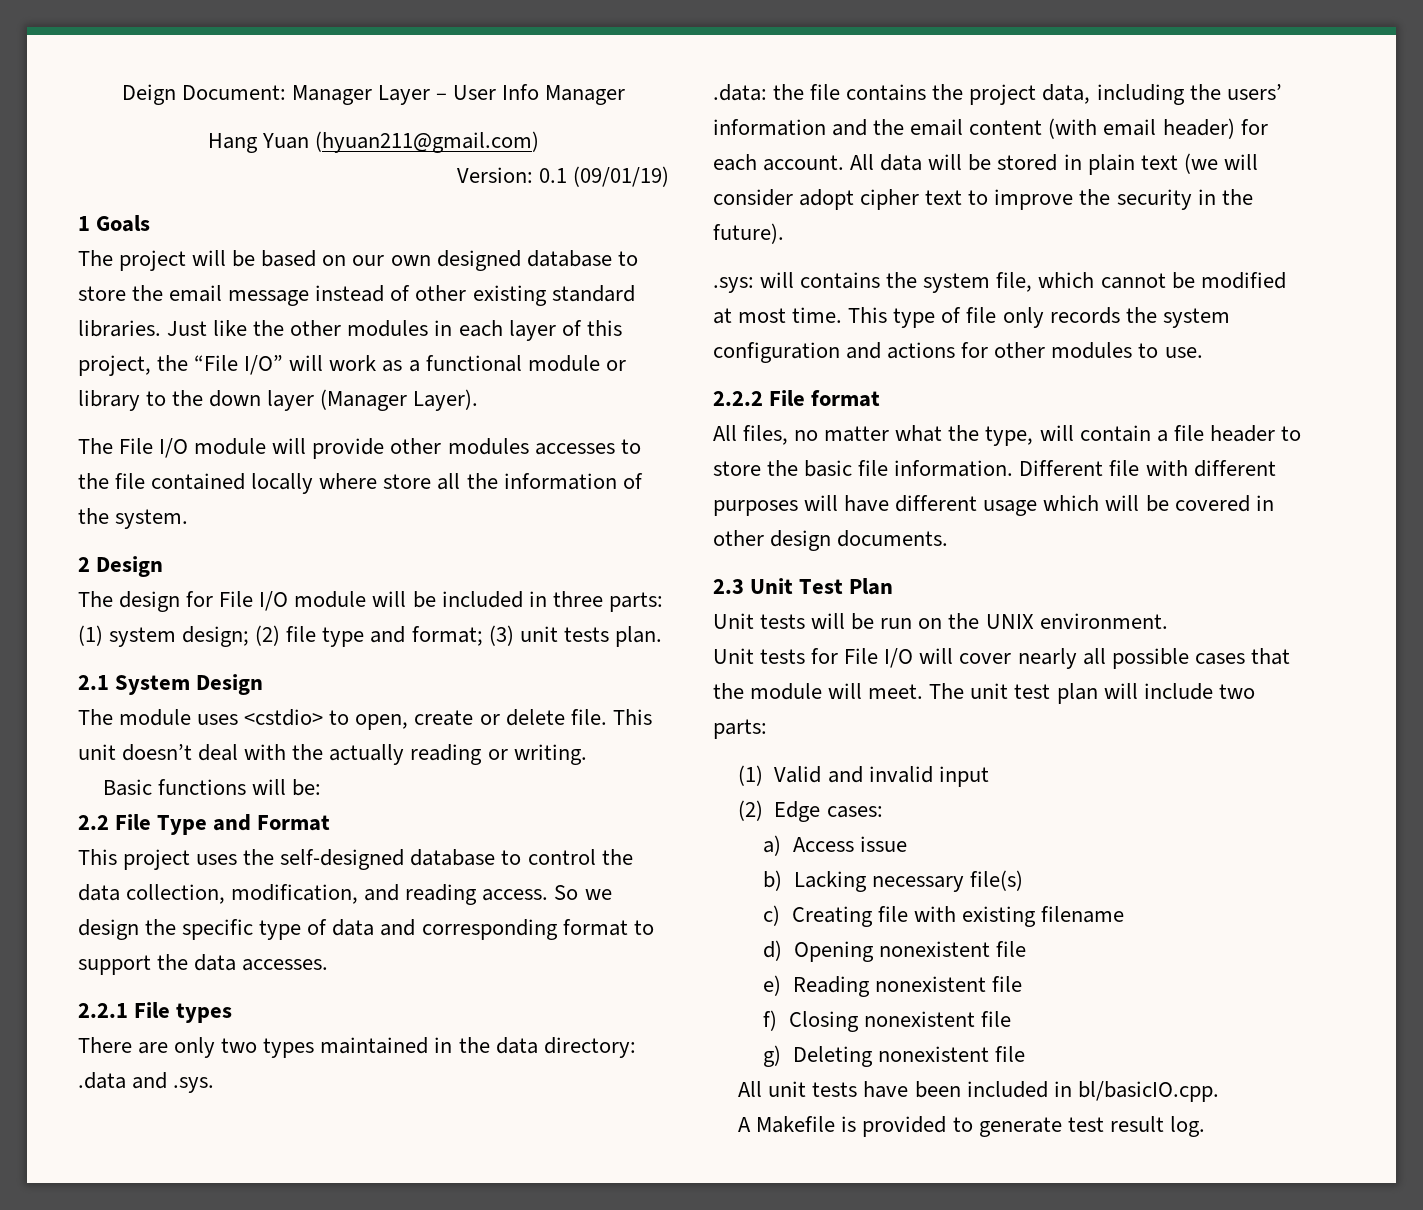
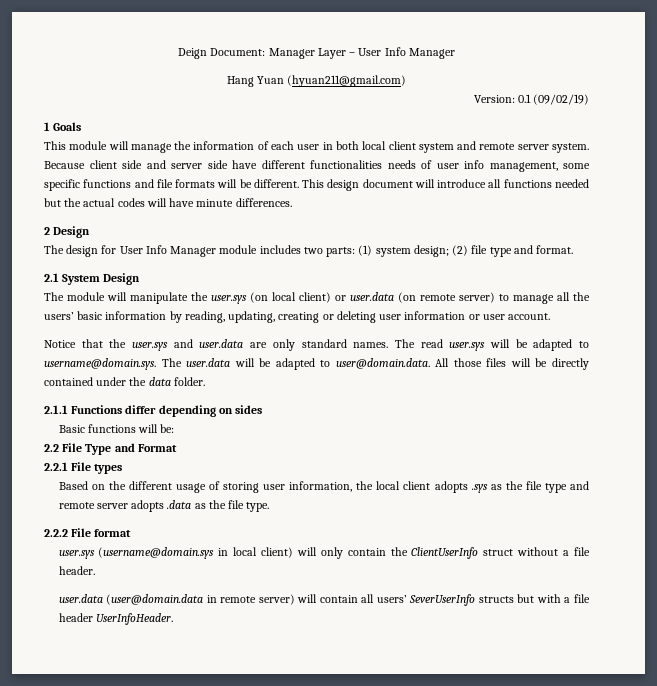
[573,166,669,187] (09/01/19) -> [533,94,589,105] (09/02/19)
[78,250,638,271] [78,285,635,306] [78,320,622,341] [78,355,626,376] [78,389,479,411] [78,438,641,459] [78,473,643,494] [78,508,189,529] The project will be based on our own designed database to store the email message instead of other existing standard libraries. Just like the other modules in each layer of this project, the “File I/O” will work as a functional module or library to the down layer (Manager Layer). // The File I/O module will provide other modules accesses to the file contained locally where store all the information of the system. -> [44,141,590,153] [44,160,590,172] [44,179,589,191] [44,198,292,207] This module will manage the information of each user in both local client system and remote server system. Because client side and server side have different functionalities needs of user info management, some specific functions and file formats will be different. This design document will introduce all functions needed but the actual codes will have minute differences.
[219,591,603,611] File I/O module will be included in three -> [119,245,323,257] User Info Manager module includes two
[411,625,662,647] format; (3) unit tests plan. -> [536,245,574,254] format.
[197,709,652,730] [78,744,587,765] uses <cstdio> to open, create or delete file. This unit doesn’t deal with the actually reading or writing. -> [107,292,590,304] [44,311,551,323] [44,339,589,351] [44,358,590,370] [44,377,205,386] [44,405,263,417] will manipulate the user.sys (on local client) or user.data (on remote server) to manage all the users’ basic information by reading, updating, creating or deleting user information or user account. // Notice that the user.sys and user.data are only standard names. The read user.sys will be adapted to username@domain.sys. The user.data will be adapted to user@domain.data. All those files will be directly contained under the data folder. // 2.1.1 Functions differ depending on sides
[78,849,633,870] [78,884,612,905] [78,919,654,940] [78,954,329,975] [78,1002,233,1023] [78,1037,636,1058] [78,1072,215,1093] [713,84,1282,105] [713,118,1268,139] [713,153,1258,175] [713,189,1253,210] [713,223,784,244] [713,272,1286,293] [713,307,1230,328] [713,342,1203,363] [713,390,881,407] [713,425,1301,446] [713,460,1276,477] [713,495,1274,516] [713,530,949,551] [713,578,894,595] [713,613,1168,630] [713,648,1290,669] [713,683,1255,704] [713,719,767,739] [738,765,989,787] [738,800,883,822] [763,835,907,856] [763,870,1023,892] [763,905,1125,927] [763,940,1026,962] [763,975,1022,997] [763,1010,1011,1032] [763,1045,1025,1067] [738,1081,1219,1102] [738,1116,1205,1137] This project uses the self-designed database to control the data collection, modification, and reading access. So we design the specific type of data and corresponding format to support the data accesses. // 2.2.1 File types // There are only two types maintained in the data directory: .data and .sys. // .data: the file contains the project data, including the users’ information and the email content (with email header) for each account. All data will be stored in plain text (we will consider adopt cipher text to improve the security in the future). // .sys: will contains the system file, which cannot be modified at most time. This type of file only records the system configuration and actions for other modules to use. // 2.2.2 File format // All files, no matter what the type, will contain a file header to store the basic file information. Different file with different purposes will have different usage which will be covered in other design documents. // 2.3 Unit Test Plan // Unit tests will be run on the UNIX environment. // Unit tests for File I/O will cover nearly all possible cases that the module will meet. The unit test plan will include two parts: // (1) Valid and invalid input // (2) Edge cases: // a) Access issue // b) Lacking necessary file(s) // c) Creating file with existing filename // d) Opening nonexistent file // e) Reading nonexistent file // f) Closing nonexistent file // g) Deleting nonexistent file // All unit tests have been included in bl/basicIO.cpp. // A Makefile is provided to generate test result log. -> [44,462,123,474] [58,481,589,493] [58,500,270,512] [44,528,132,537] [58,547,590,559] [58,566,95,575] [58,594,591,606] [58,613,173,625] 2.2.1 File types // Based on the different usage of storing user information, the local client adopts .sys as the file type and remote server adopts .data as the file type. // 2.2.2 File format // user.sys (username@domain.sys in local client) will only contain the ClientUserInfo struct without a file header. // user.data (user@domain.data in remote server) will contain all users’ SeverUserInfo structs but with a file header UserInfoHeader.

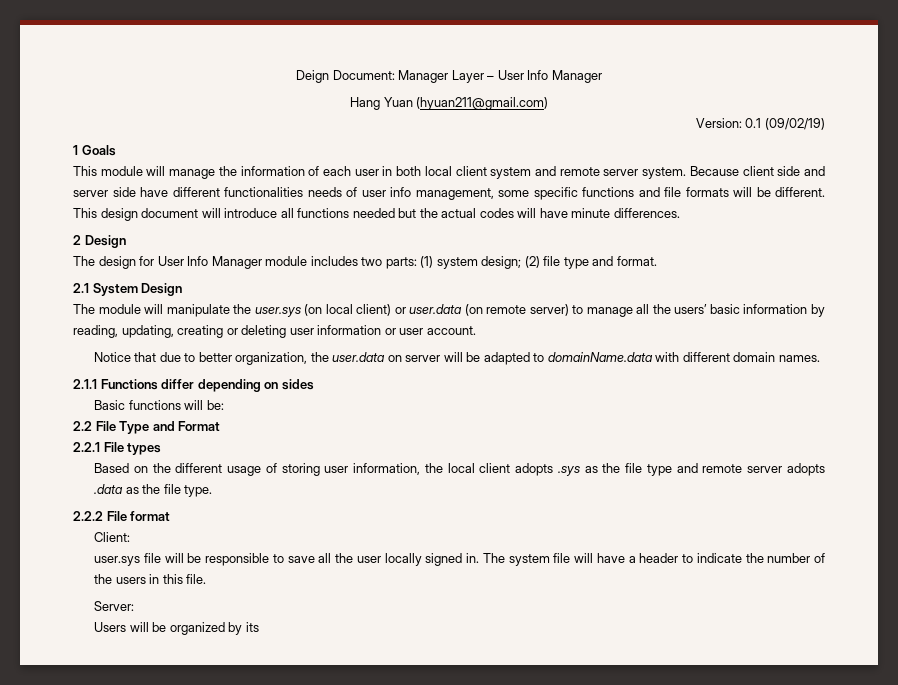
[109,339,589,351] [44,358,590,370] [44,377,205,386] the user.sys and user.data are only standard names. The read user.sys will be adapted to username@domain.sys. The user.data will be adapted to user@domain.data. All those files will be directly contained under the data folder. -> [159,352,820,365] due to better organization, the user.data on server will be adapted to domainName.data with different domain names.
[58,547,590,559] [58,566,95,575] [58,594,591,606] [58,613,173,625] // user.sys (username@domain.sys in local client) will only contain the ClientUserInfo struct without a file header. // user.data (user@domain.data in remote server) will contain all users’ SeverUserInfo structs but with a file header UserInfoHeader. -> [94,532,131,542] [94,553,825,566] [94,574,207,584] [94,601,135,611] [94,622,259,635] // Client: // user.sys file will be responsible to save all the user locally signed in. The system file will have a header to indicate the number of the users in this file. // Server: // Users will be organized by its

